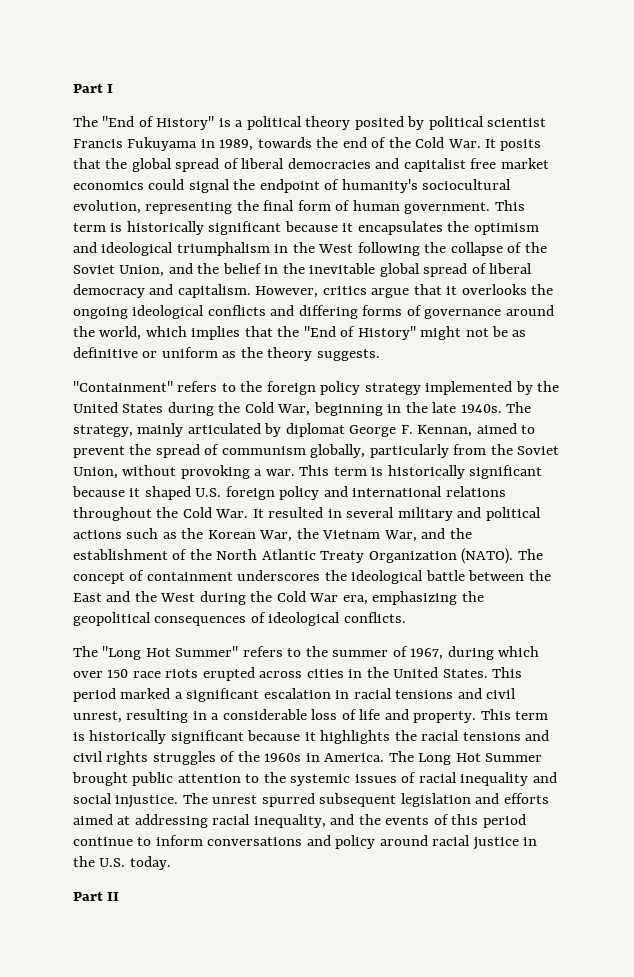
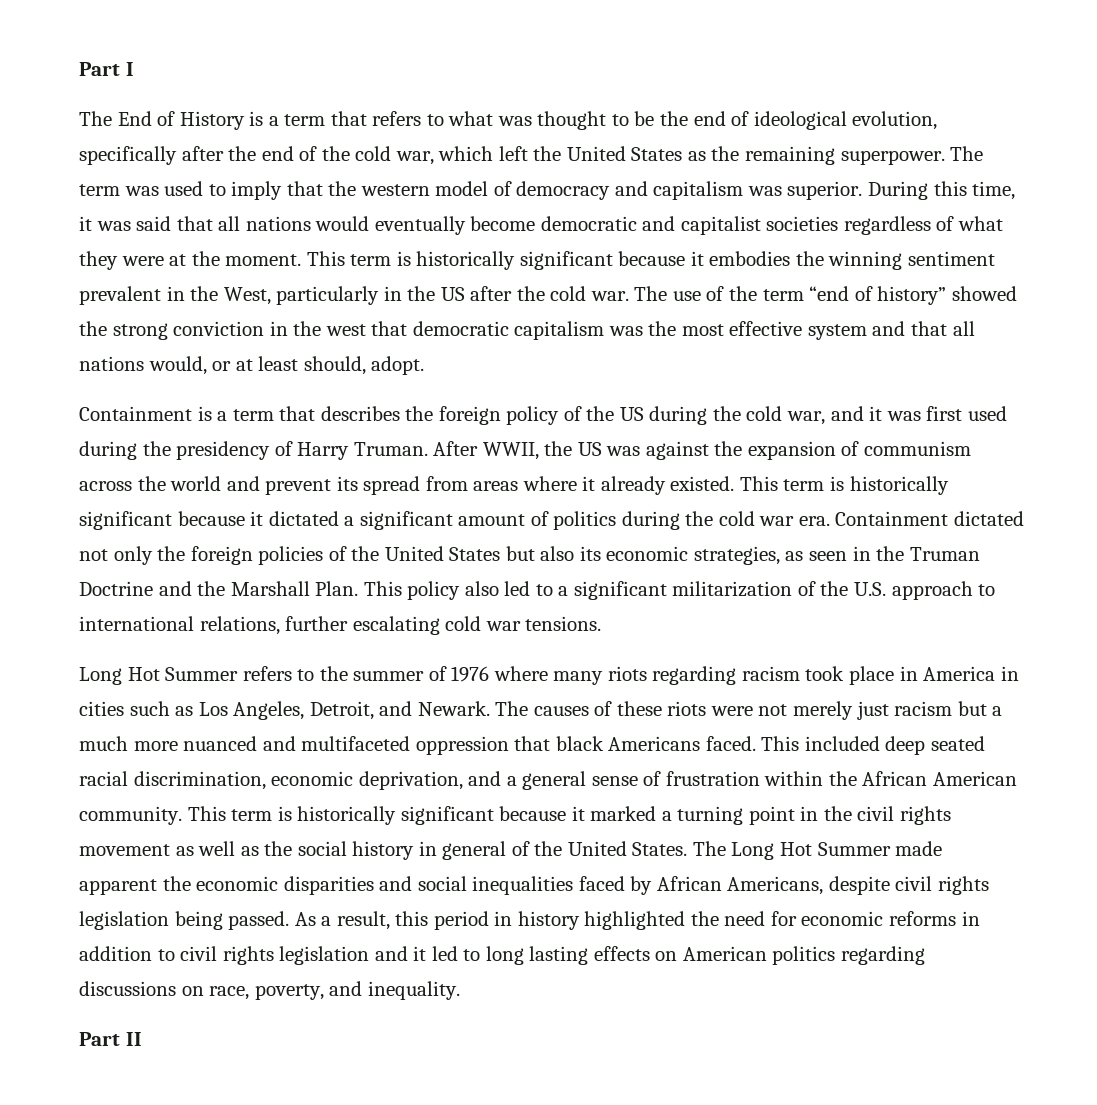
[102,116,547,130] [73,137,542,151] [73,158,549,172] [73,179,512,193] [73,200,525,214] [73,221,539,235] [73,242,547,256] [73,263,533,277] [73,284,554,298] [73,305,554,319] [73,326,527,340] [73,347,380,361] [73,381,560,395] [73,402,532,416] [73,423,536,437] [73,444,560,458] [73,465,543,479] [72,486,506,500] [73,507,541,521] [73,528,472,542] [73,548,543,564] [73,570,551,584] [73,591,484,605] [73,612,406,626] [73,646,239,660] "End of History" is a political theory posited by political scientist Francis Fukuyama in 1989, towards the end of the Cold War. It posits that the global spread of liberal democracies and capitalist free market economics could signal the endpoint of humanity's sociocultural evolution, representing the final form of human government. This term is historically significant because it encapsulates the optimism and ideological triumphalism in the West following the collapse of the Soviet Union, and the belief in the inevitable global spread of liberal democracy and capitalism. However, critics argue that it overlooks the ongoing ideological conflicts and differing forms of governance around the world, which implies that the "End of History" might not be as definitive or uniform as the theory suggests. // "Containment" refers to the foreign policy strategy implemented by the United States during the Cold War, beginning in the late 1940s. The strategy, mainly articulated by diplomat George F. Kennan, aimed to prevent the spread of communism globally, particularly from the Soviet Union, without provoking a war. This term is historically significant because it shaped U.S. foreign policy and international relations throughout the Cold War. It resulted in several military and political actions such as the Korean War, the Vietnam War, and the establishment of the North Atlantic Treaty Organization (NATO). The concept of containment underscores the ideological battle between the East and the West during the Cold War era, emphasizing the geopolitical consequences of ideological conflicts. // The "Long Hot Summer" -> [117,111,938,130] [79,146,984,165] [79,181,1016,200] [79,216,1004,235] [79,251,996,270] [79,286,1017,305] [79,321,975,340] [79,356,425,375] [79,406,1007,425] [79,441,972,460] [79,476,949,495] [79,511,1025,530] [79,546,980,565] [79,581,996,600] [79,616,602,635] [79,667,239,685] End of History is a term that refers to what was thought to be the end of ideological evolution, specifically after the end of the cold war, which left the United States as the remaining superpower. The term was used to imply that the western model of democracy and capitalism was superior. During this time, it was said that all nations would eventually become democratic and capitalist societies regardless of what they were at the moment. This term is historically significant because it embodies the winning sentiment prevalent in the West, particularly in the US after the cold war. The use of the term “end of history” showed the strong conviction in the west that democratic capitalism was the most effective system and that all nations would, or at least should, adopt. // Containment is a term that describes the foreign policy of the US during the cold war, and it was first used during the presidency of Harry Truman. After WWII, the US was against the expansion of communism across the world and prevent its spread from areas where it already existed. This term is historically significant because it dictated a significant amount of politics during the cold war era. Containment dictated not only the foreign policies of the United States but also its economic strategies, as seen in the Truman Doctrine and the Marshall Plan. This policy also led to a significant militarization of the U.S. approach to international relations, further escalating cold war tensions. // Long Hot Summer
[410,646,540,660] [73,667,523,681] [73,688,517,702] [73,709,549,723] [73,730,550,744] [73,751,543,765] [72,772,557,786] [73,793,549,808] [73,814,526,828] [73,835,538,850] [73,856,171,870] 1967, during which over 150 race riots erupted across cities in the United States. This period marked a significant escalation in racial tensions and civil unrest, resulting in a considerable loss of life and property. This term is historically significant because it highlights the racial tensions and civil rights struggles of the 1960s in America. The Long Hot Summer brought public attention to the systemic issues of racial inequality and social injustice. The unrest spurred subsequent legislation and efforts aimed at addressing racial inequality, and the events of this period continue to inform conversations and policy around racial justice in the U.S. today. -> [451,666,1019,685] [79,701,1003,720] [79,736,985,755] [79,771,1017,790] [79,806,952,825] [79,841,943,860] [79,876,989,895] [79,911,980,930] [79,946,926,965] [79,981,460,1000] 1976 where many riots regarding racism took place in America in cities such as Los Angeles, Detroit, and Newark. The causes of these riots were not merely just racism but a much more nuanced and multifaceted oppression that black Americans faced. This included deep seated racial discrimination, economic deprivation, and a general sense of frustration within the African American community. This term is historically significant because it marked a turning point in the civil rights movement as well as the social history in general of the United States. The Long Hot Summer made apparent the economic disparities and social inequalities faced by African Americans, despite civil rights legislation being passed. As a result, this period in history highlighted the need for economic reforms in addition to civil rights legislation and it led to long lasting effects on American politics regarding discussions on race, poverty, and inequality.

